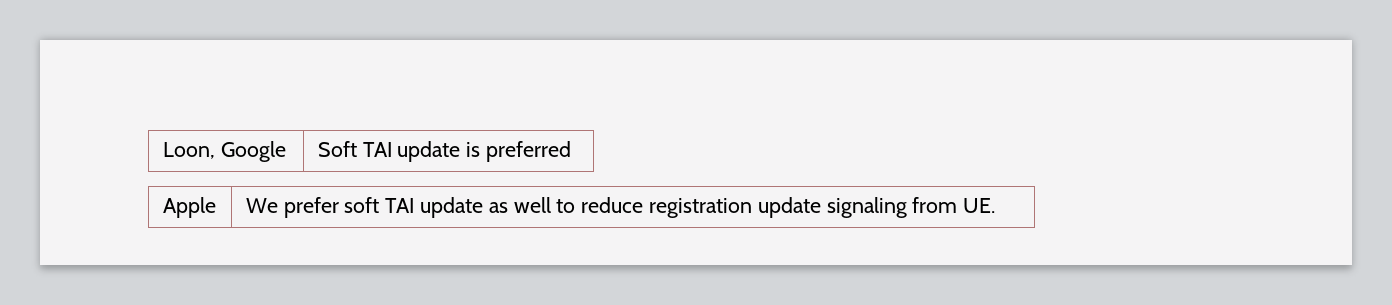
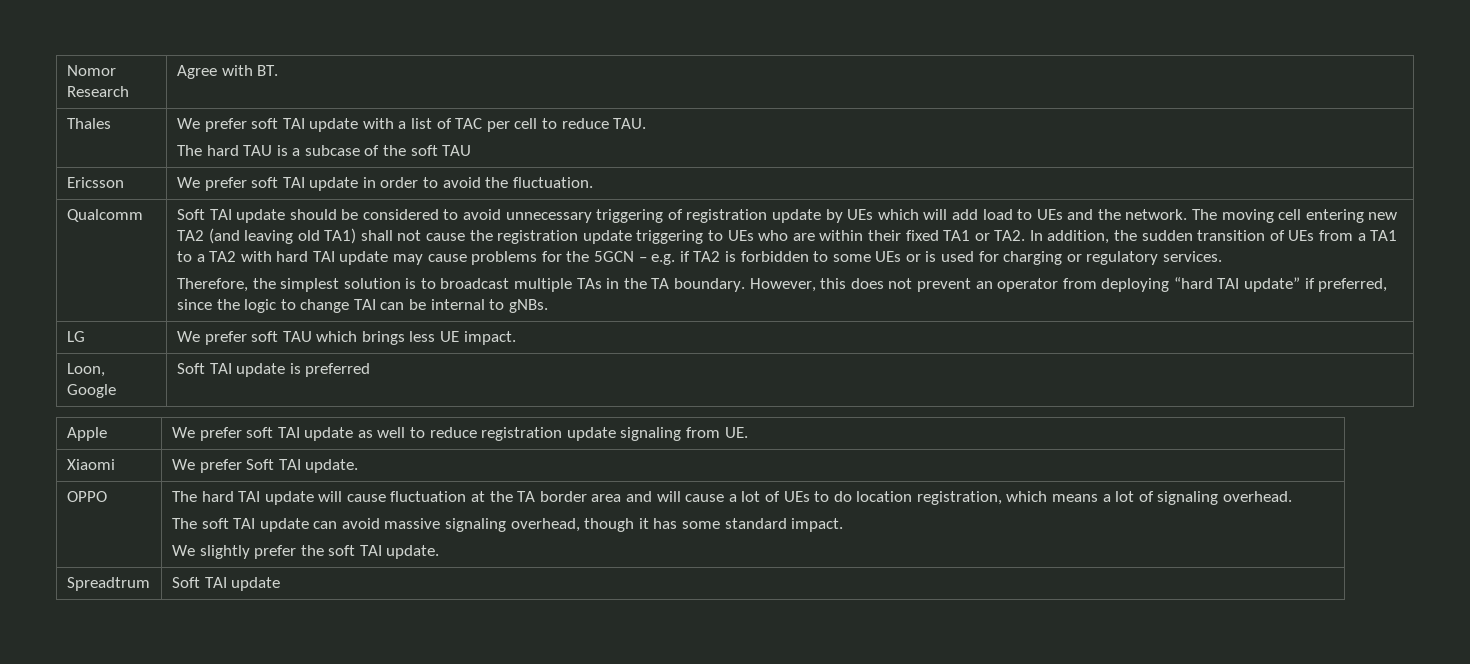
(162, 150) none -> [66,65,116,76] [66,86,129,97] [176,65,279,79] [66,118,111,129] [176,118,647,132] [176,145,472,156] [66,177,124,188] [176,177,593,191] [66,209,143,222] [176,209,1398,223] [176,228,1398,244] [176,251,1223,265] [176,277,1388,292] [176,299,548,313] [66,331,85,342] [176,331,516,345] Nomor Research | Agree with BT. // Thales | We prefer soft TAI update with a list of TAC per cell to reduce TAU. // The hard TAU is a subcase of the soft TAU // Ericsson | We prefer soft TAI update in order to avoid the fluctuation. // Qualcomm | Soft TAI update should be considered to avoid unnecessary triggering of registration update by UEs which will add load to UEs and the network. The moving cell entering new TA2 (and leaving old TA1) shall not cause the registration update triggering to UEs who are within their fixed TA1 or TA2. In addition, the sudden transition of UEs from a TA1 to a TA2 with hard TAI update may cause problems for the 5GCN – e.g. if TA2 is forbidden to some UEs or is used for charging or regulatory services. // Therefore, the simplest solution is to broadcast multiple TAs in the TA boundary. However, this does not prevent an operator from deploying “hard TAI update” if preferred, since the logic to change TAI can be internal to gNBs. // LG | We prefer soft TAU which brings less UE impact. //
(996, 205) none -> [66,459,115,470] [171,459,359,473] [66,491,107,502] [171,491,1293,505] [171,518,844,532] [171,545,440,559] [66,577,150,591] [171,577,281,591] // Xiaomi | We prefer Soft TAI update. // OPPO | The hard TAI update will cause fluctuation at the TA border area and will cause a lot of UEs to do location registration, which means a lot of signaling overhead. // The soft TAI update can avoid massive signaling overhead, though it has some standard impact. // We slightly prefer the soft TAI update. // Spreadtrum | Soft TAI update

